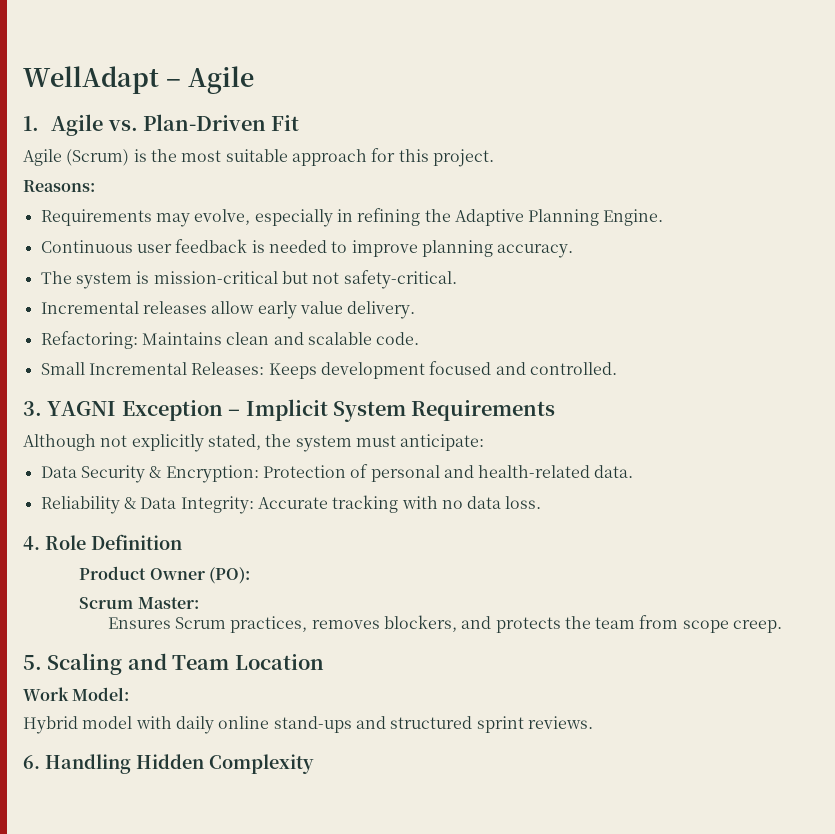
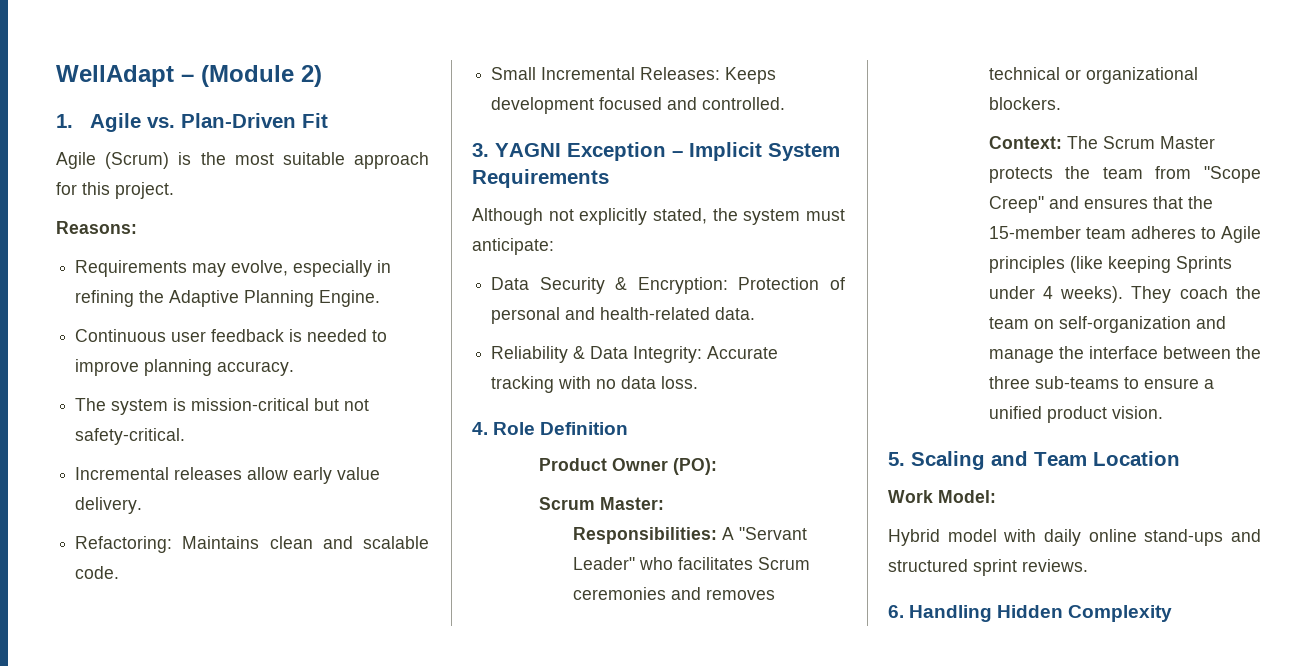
[187,66,254,94] Agile -> [201,65,322,87] (Module 2)
[107,615,783,633] Ensures Scrum practices, removes blockers, and protects the team from scope creep. -> [572,527,807,544] [572,557,810,570] [572,587,775,600] [988,67,1198,84] [988,97,1061,110] [988,136,1215,149] [988,166,1261,183] [988,196,1213,213] [988,226,1261,243] [988,256,1232,273] [988,286,1261,303] [988,316,1226,333] [988,346,1261,363] [988,376,1214,389] [988,406,1163,423] Responsibilities: A "Servant Leader" who facilitates Scrum ceremonies and removes technical or organizational blockers. // Context: The Scrum Master protects the team from "Scope Creep" and ensures that the 15-member team adheres to Agile principles (like keeping Sprints under 4 weeks). They coach the team on self-organization and manage the interface between the three sub-teams to ensure a unified product vision.

